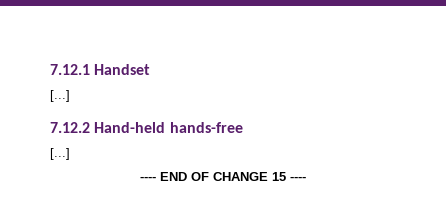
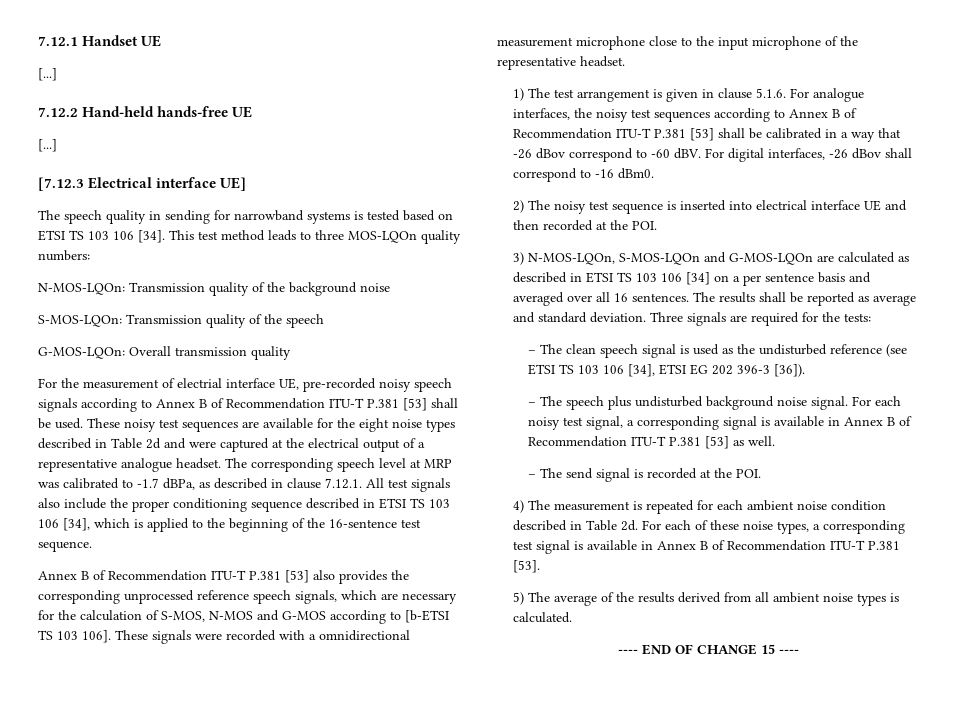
(151, 69) none -> [141,35,162,47] UE
[50,148,70,160] // [...] -> [232,106,253,118] [38,139,57,152] [38,177,247,191] [38,210,453,224] [38,230,461,244] [38,250,90,261] [38,282,390,296] [38,314,324,328] [38,346,291,360] [38,378,452,392] [38,398,458,412] [38,418,455,432] [38,438,425,452] [38,458,452,472] [38,478,450,492] [38,498,450,512] [38,518,421,532] [38,541,92,552] [38,570,409,584] [38,590,457,604] [38,610,449,624] [38,630,410,644] [497,36,858,50] [497,56,625,70] [512,88,864,102] [512,108,857,122] [512,128,901,142] [512,148,912,162] [512,168,654,182] [512,200,907,214] [512,220,657,231] [512,252,909,265] [512,272,871,286] [512,292,916,306] [512,312,871,326] [528,344,908,358] [528,364,806,377] [528,396,902,410] [528,416,913,430] [528,436,776,449] [528,468,762,482] [512,500,886,514] [512,520,905,534] [512,540,900,554] [512,560,540,573] [512,592,899,606] [512,612,572,623] UE // [...] // [7.12.3 Electrical interface UE] // The speech quality in sending for narrowband systems is tested based on ETSI TS 103 106 [34]. This test method leads to three MOS-LQOn quality numbers: // N-MOS-LQOn: Transmission quality of the background noise // S-MOS-LQOn: Transmission quality of the speech // G-MOS-LQOn: Overall transmission quality // For the measurement of electrial interface UE, pre-recorded noisy speech signals according to Annex B of Recommendation ITU-T P.381 [53] shall be used. These noisy test sequences are available for the eight noise types described in Table 2d and were captured at the electrical output of a representative analogue headset. The corresponding speech level at MRP was calibrated to -1.7 dBPa, as described in clause 7.12.1. All test signals also include the proper conditioning sequence described in ETSI TS 103 106 [34], which is applied to the beginning of the 16-sentence test sequence. // Annex B of Recommendation ITU-T P.381 [53] also provides the corresponding unprocessed reference speech signals, which are necessary for the calculation of S-MOS, N-MOS and G-MOS according to [b-ETSI TS 103 106]. These signals were recorded with a omnidirectional measurement microphone close to the input microphone of the representative headset. // 1) The test arrangement is given in clause 5.1.6. For analogue interfaces, the noisy test sequences according to Annex B of Recommendation ITU-T P.381 [53] shall be calibrated in a way that -26 dBov correspond to -60 dBV. For digital interfaces, -26 dBov shall correspond to -16 dBm0. // 2) The noisy test sequence is inserted into electrical interface UE and then recorded at the POI. // 3) N-MOS-LQOn, S-MOS-LQOn and G-MOS-LQOn are calculated as described in ETSI TS 103 106 [34] on a per sentence basis and averaged over all 16 sentences. The results shall be reported as average and standard deviation. Three signals are required for the tests: // – The clean speech signal is used as the undisturbed reference (see ETSI TS 103 106 [34], ETSI EG 202 396-3 [36]). // – The speech plus undisturbed background noise signal. For each noisy test signal, a corresponding signal is available in Annex B of Recommendation ITU-T P.381 [53] as well. // – The send signal is recorded at the POI. // 4) The measurement is repeated for each ambient noise condition described in Table 2d. For each of these noise types, a corresponding test signal is available in Annex B of Recommendation ITU-T P.381 [53]. // 5) The average of the results derived from all ambient noise types is calculated.

